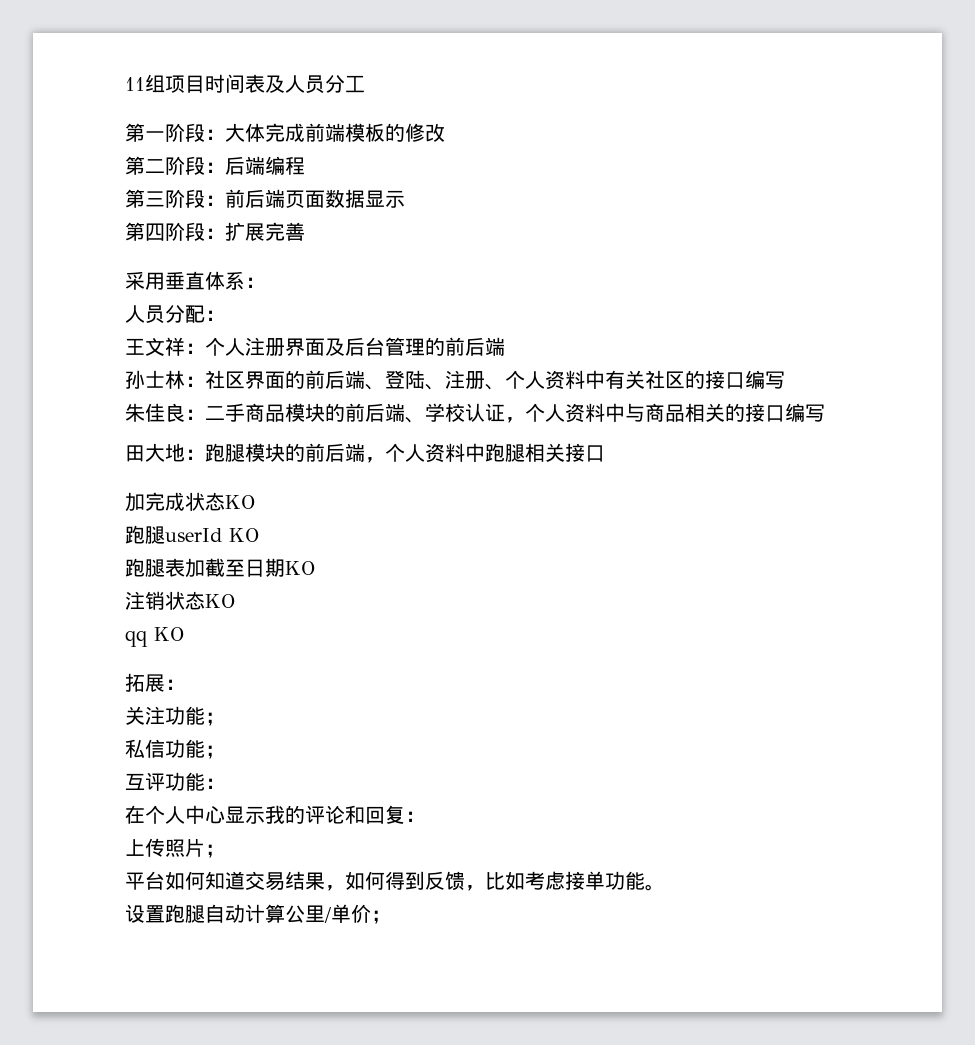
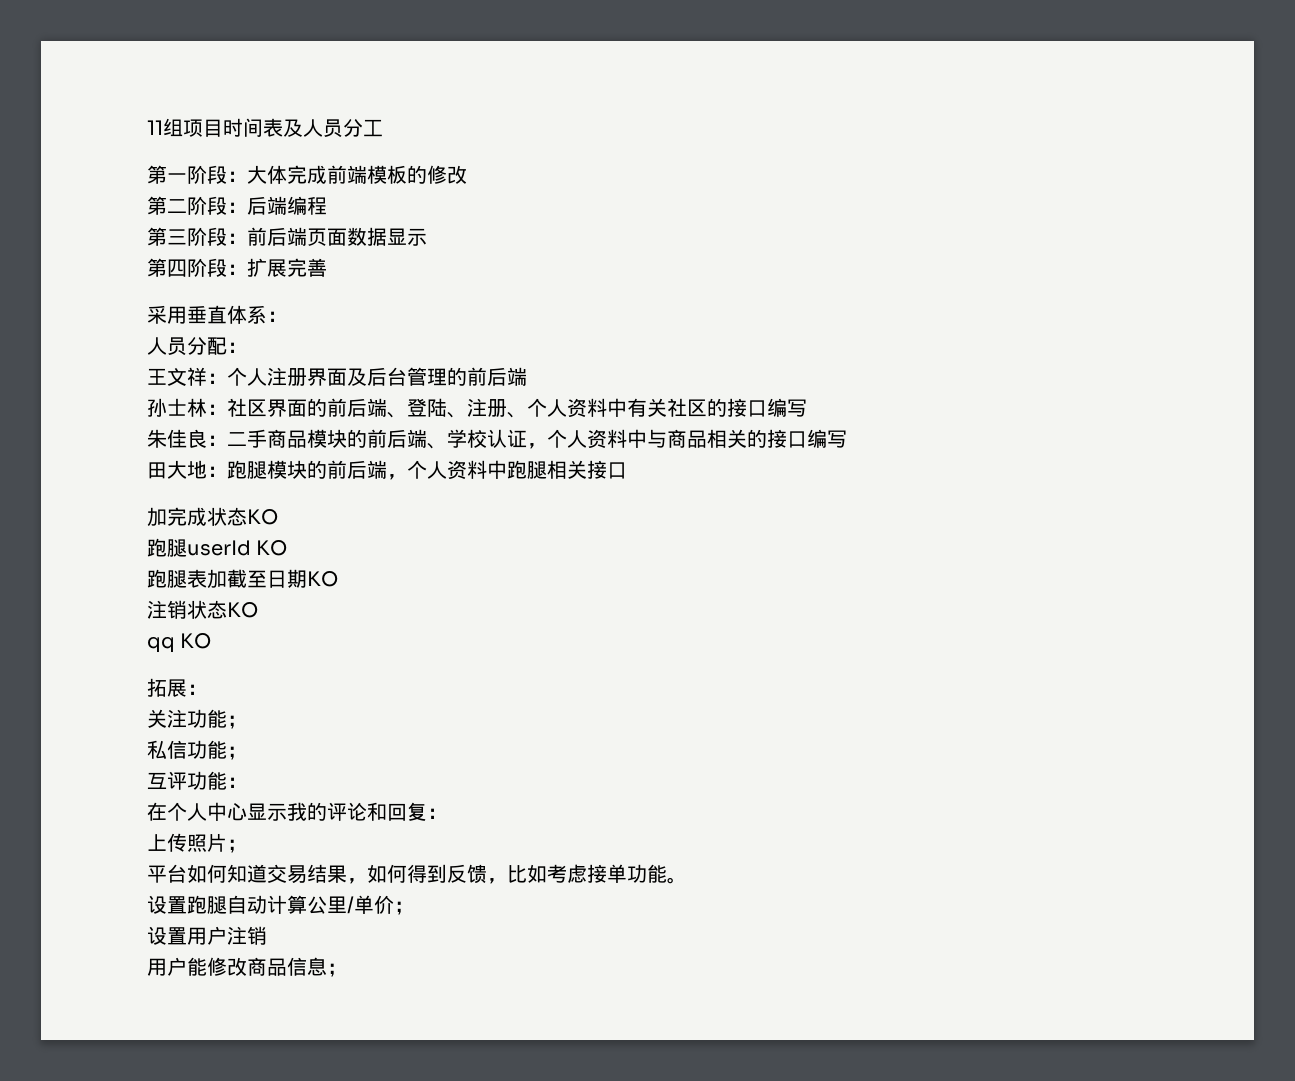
(391, 917) none -> [147,926,267,945] [147,957,347,977] // 设置用户注销 // 用户能修改商品信息；

